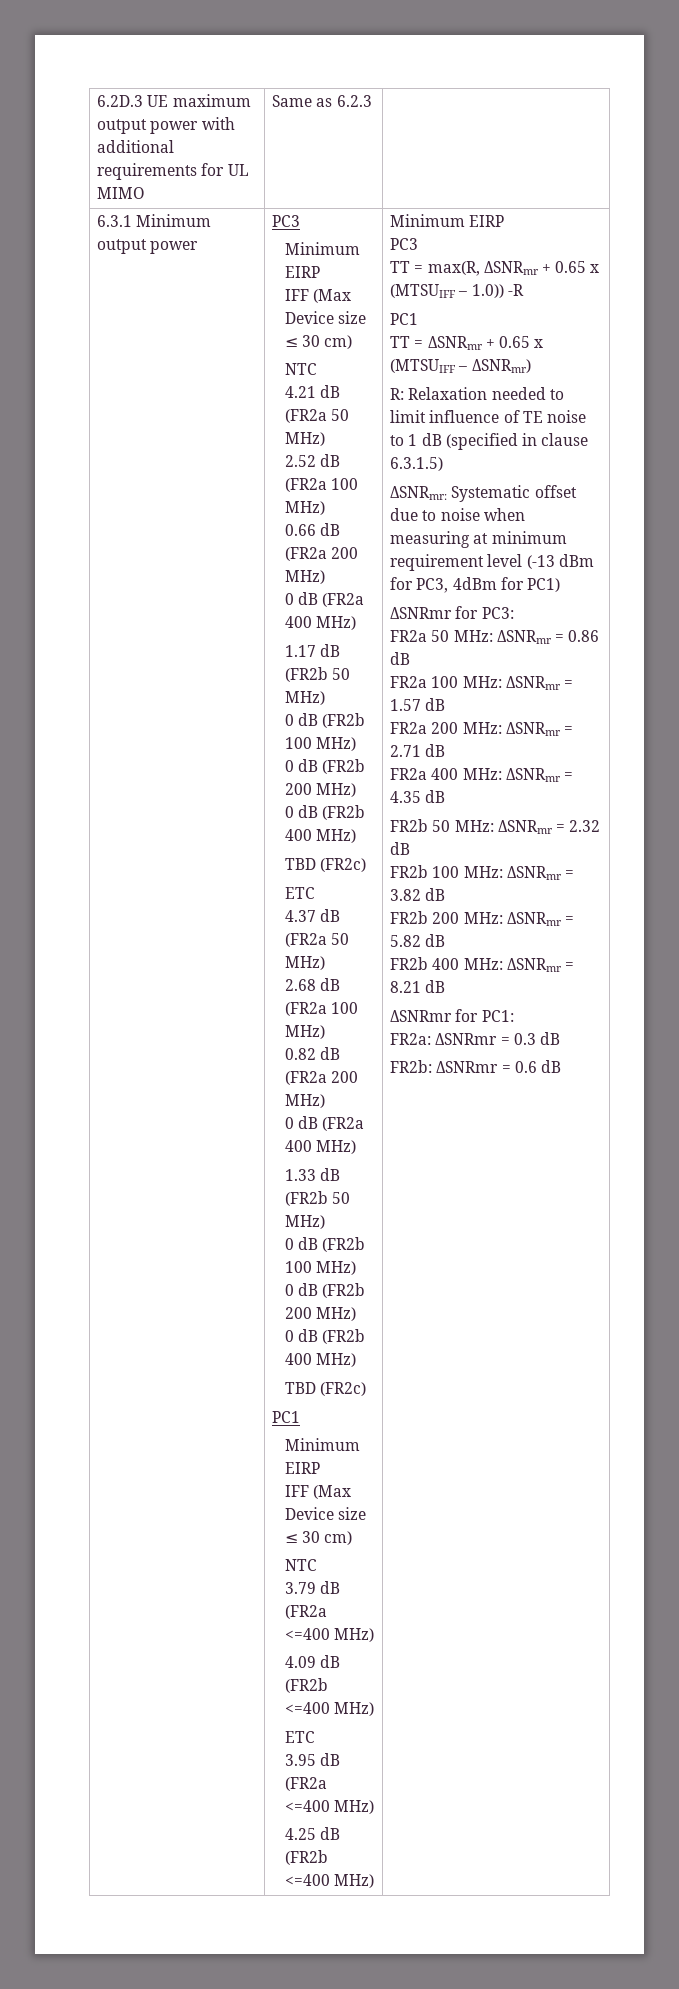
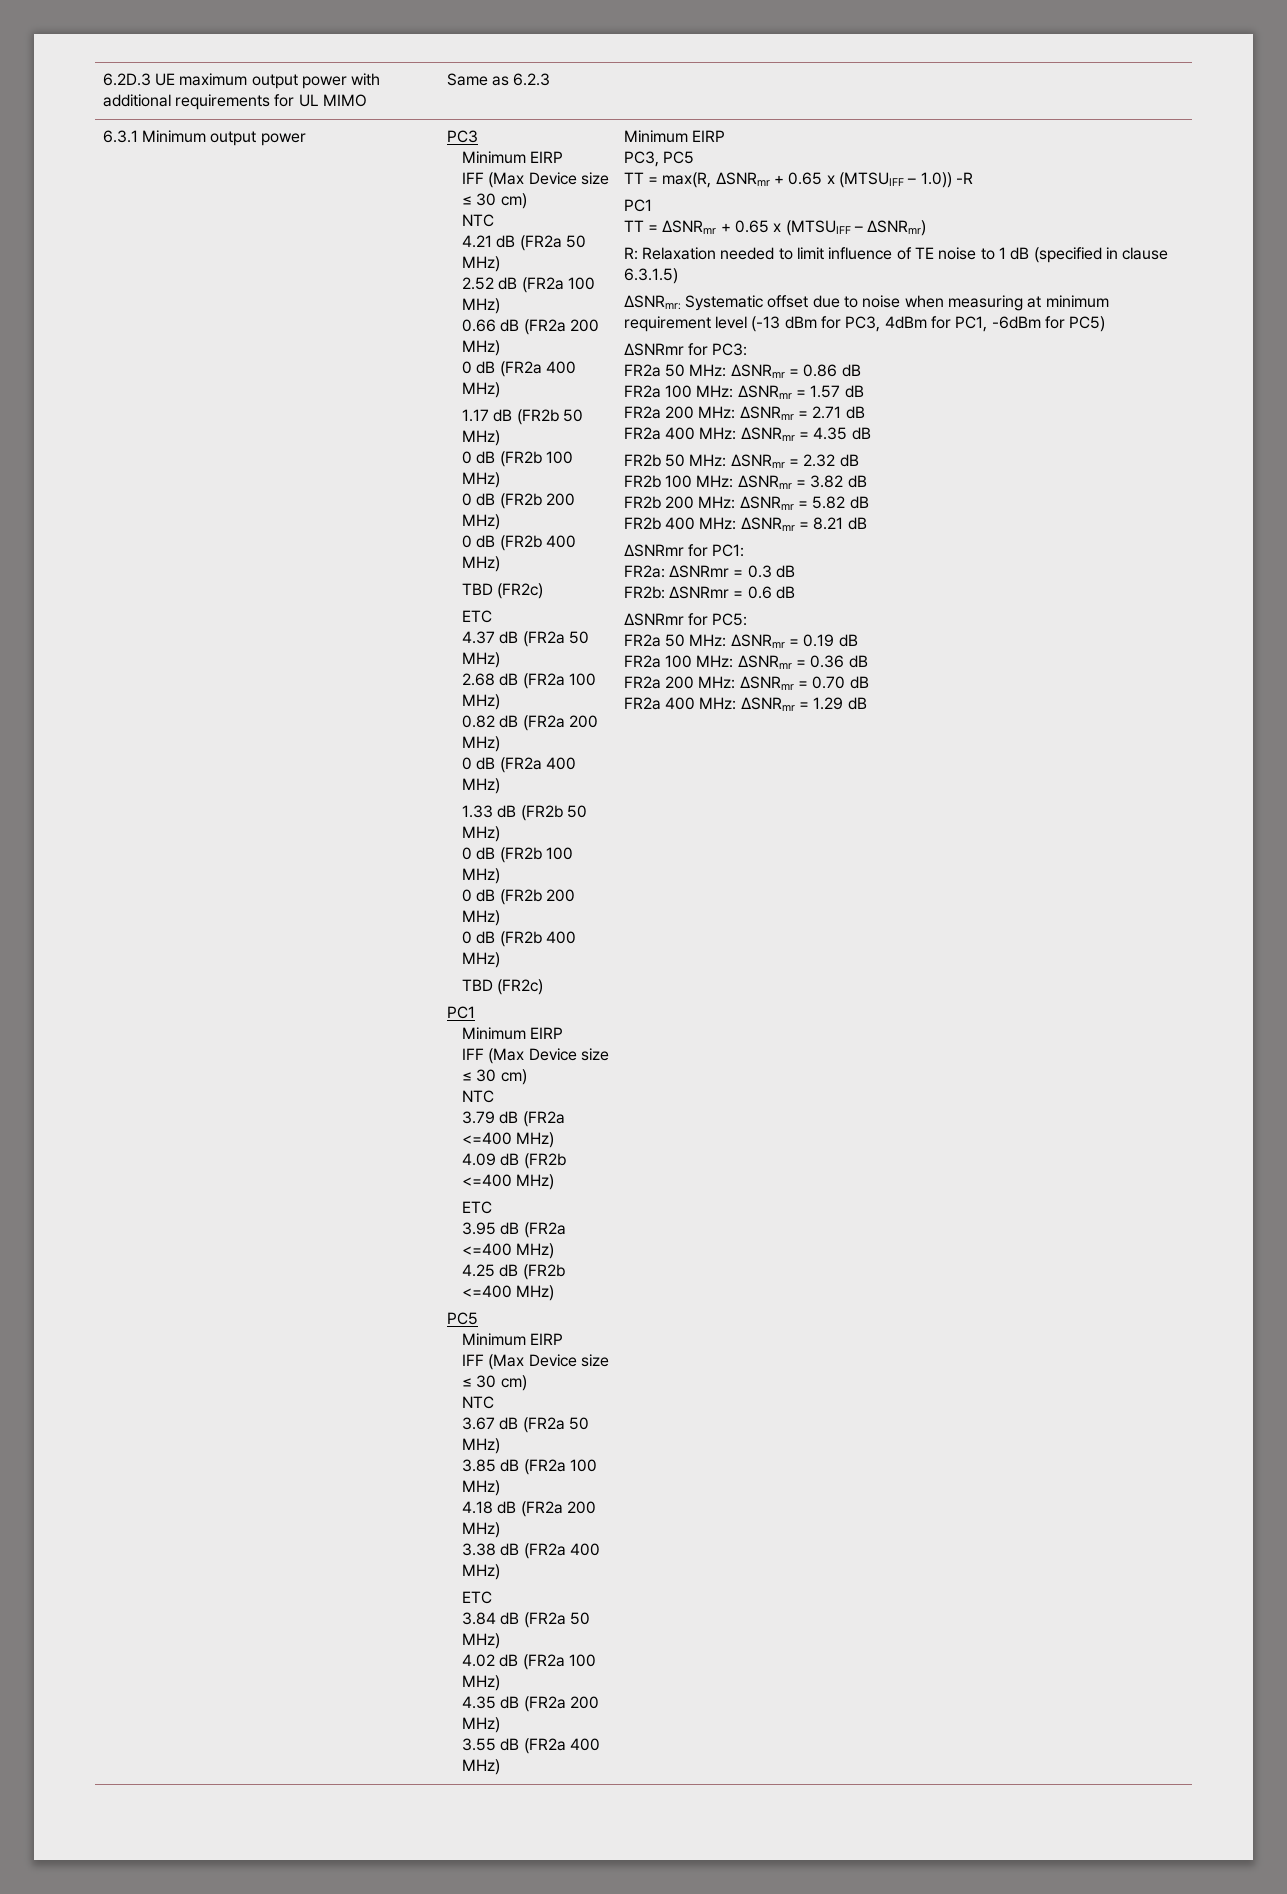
[390,214,505,227] [390,238,419,250] | Minimum EIRP // PC3 -> [446,1312,478,1325] [461,1333,564,1346] [461,1354,609,1370] [461,1375,527,1391] [461,1396,494,1409] [461,1417,589,1433] [461,1438,500,1454] [461,1459,597,1475] [461,1480,500,1496] [461,1501,596,1517] [461,1522,500,1538] [461,1543,600,1559] [461,1564,500,1580] [461,1591,492,1604] [461,1612,590,1628] [461,1633,500,1649] [461,1654,596,1670] [461,1675,500,1691] [461,1696,599,1712] [461,1717,500,1733] [461,1738,600,1754] [461,1759,500,1775] [623,130,725,143] [623,151,694,167] // PC5 // Minimum EIRP // IFF (Max Device size ≤ 30 cm) // NTC // 3.67 dB (FR2a 50 MHz) // 3.85 dB (FR2a 100 MHz) // 4.18 dB (FR2a 200 MHz) // 3.38 dB (FR2a 400 MHz) // ETC // 3.84 dB (FR2a 50 MHz) // 4.02 dB (FR2a 100 MHz) // 4.35 dB (FR2a 200 MHz) // 3.55 dB (FR2a 400 MHz) | Minimum EIRP // PC3, PC5
[526,578,560,592] PC1) -> [955,316,1106,332] PC1, -6dBm for PC5)
(561, 1066) none -> [623,613,748,626] [623,634,858,648] [623,655,868,669] [623,676,869,690] [623,697,867,711] // ΔSNRmr for PC5: // FR2a 50 MHz: ΔSNRmr = 0.19 dB // FR2a 100 MHz: ΔSNRmr = 0.36 dB // FR2a 200 MHz: ΔSNRmr = 0.70 dB // FR2a 400 MHz: ΔSNRmr = 1.29 dB

